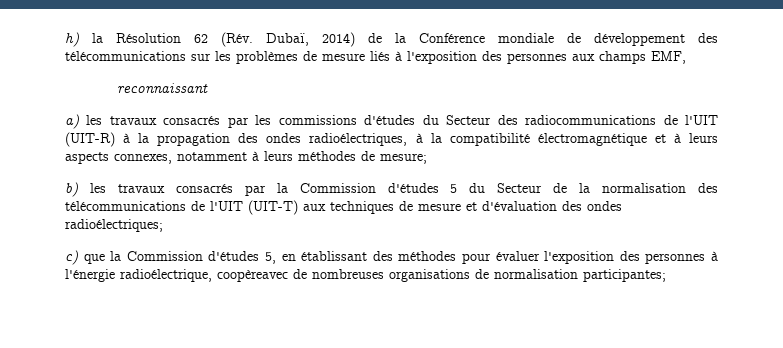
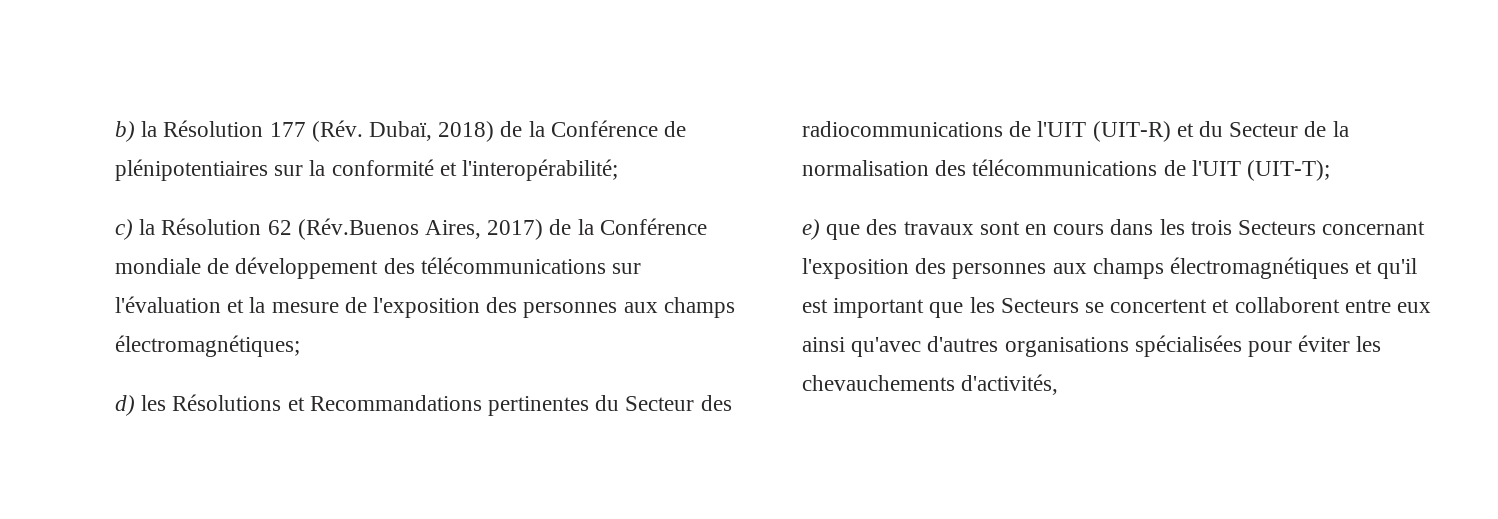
[65,32,355,47] h) la Résolution 62 (Rév. Dubaï, 2014) -> [115,120,687,142] [115,159,619,181] [115,218,544,240] b) la Résolution 177 (Rév. Dubaï, 2018) de la Conférence de plénipotentiaires sur la conformité et l'interopérabilité; // c) la Résolution 62 (Rév.Buenos Aires, 2017)
[215,51,686,64] [116,83,208,93] [65,114,416,129] les problèmes de mesure liés à l'exposition des personnes aux champs EMF, // reconnaissant // a) les travaux consacrés par les commissions d'études -> [115,296,735,318] [115,335,300,357] [115,394,590,416] l'évaluation et la mesure de l'exposition des personnes aux champs électromagnétiques; // d) les Résolutions et Recommandations pertinentes
[123,133,719,146] [65,151,427,164] [65,182,458,197] à la propagation des ondes radioélectriques, à la compatibilité électromagnétique et à leurs aspects connexes, notamment à leurs méthodes de mesure; // b) les travaux consacrés par la Commission d'études 5 -> [1176,123,1194,137] et
[248,200,622,215] [65,219,163,232] [65,250,719,265] [65,269,666,282] (UIT-T) aux techniques de mesure et d'évaluation des ondes radioélectriques; // c) que la Commission d'études 5, en établissant des méthodes pour évaluer l'exposition des personnes à l'énergie radioélectrique, coopèreavec de nombreuses organisations de normalisation participantes; -> [1247,160,1331,181] [802,219,1426,240] [802,257,1418,279] [802,297,1432,318] [802,335,1382,357] [802,374,1059,395] (UIT-T); // e) que des travaux sont en cours dans les trois Secteurs concernant l'exposition des personnes aux champs électromagnétiques et qu'il est important que les Secteurs se concertent et collaborent entre eux ainsi qu'avec d'autres organisations spécialisées pour éviter les chevauchements d'activités,

